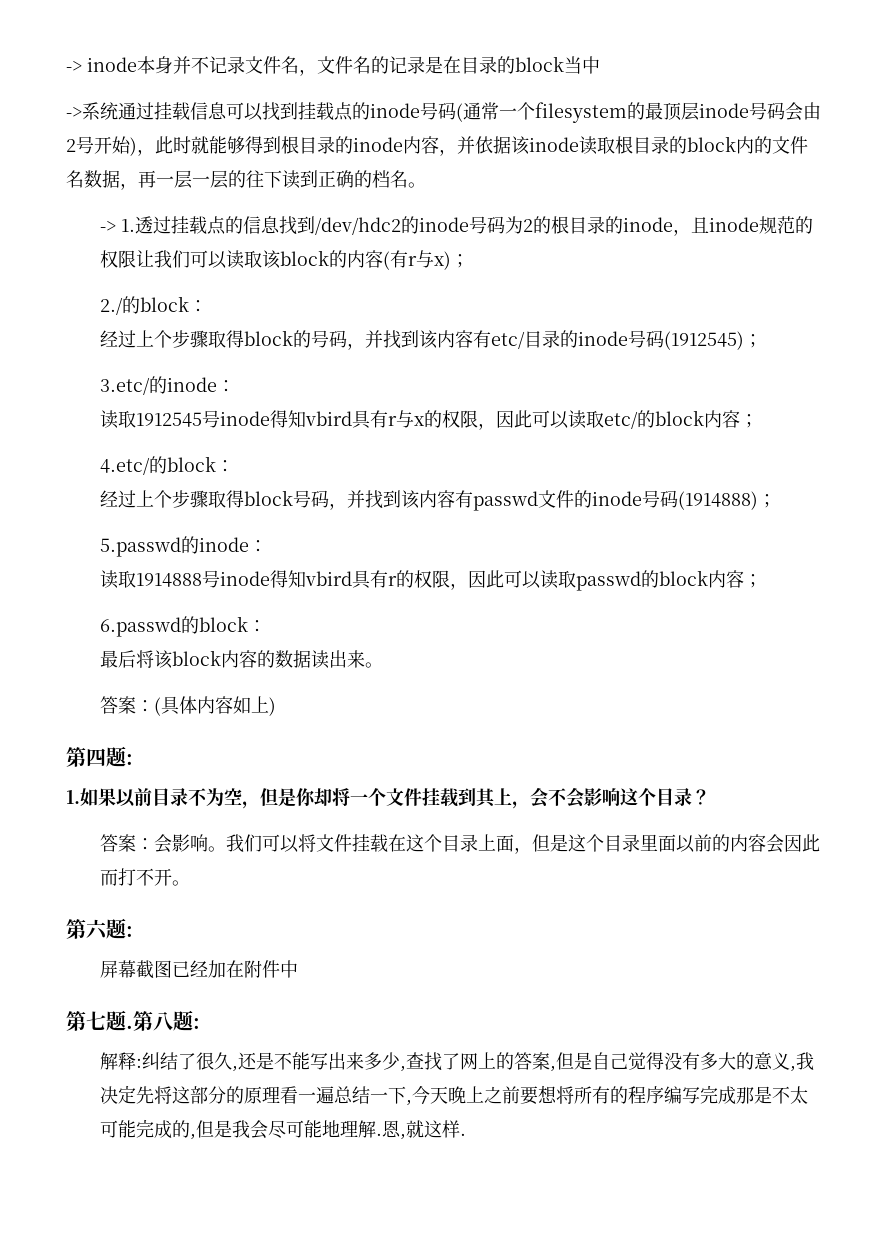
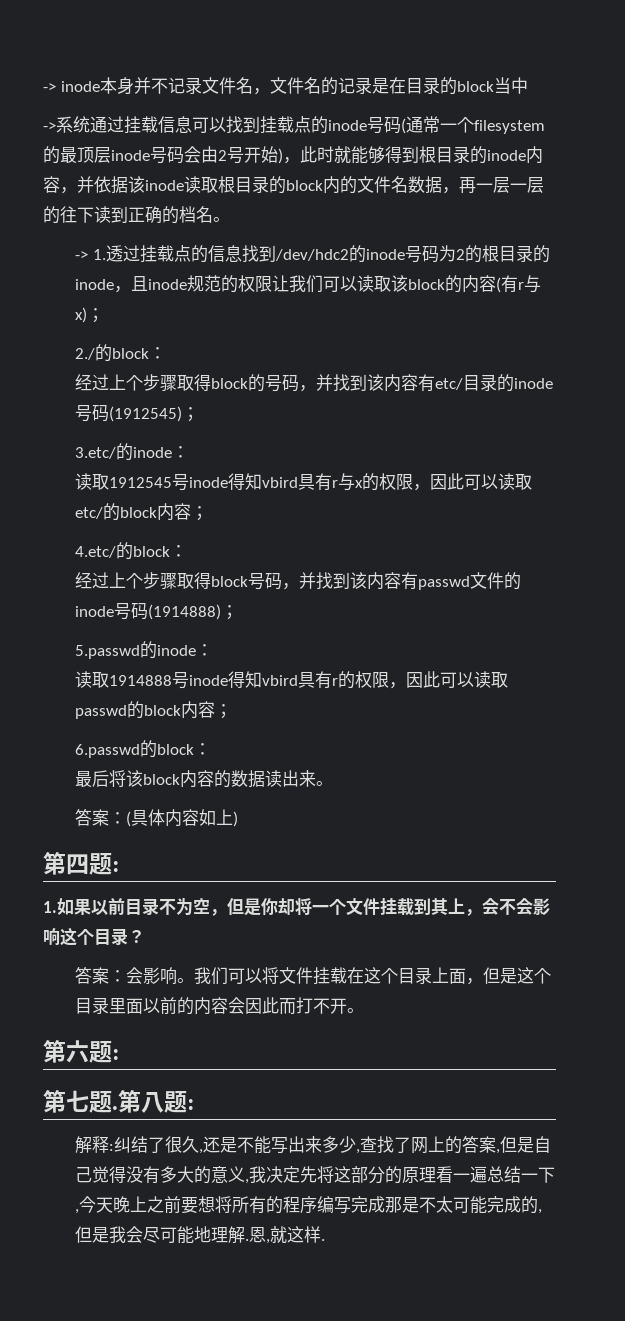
[100,960,299,979] // 屏幕截图已经加在附件中 -> (120, 1054) none

